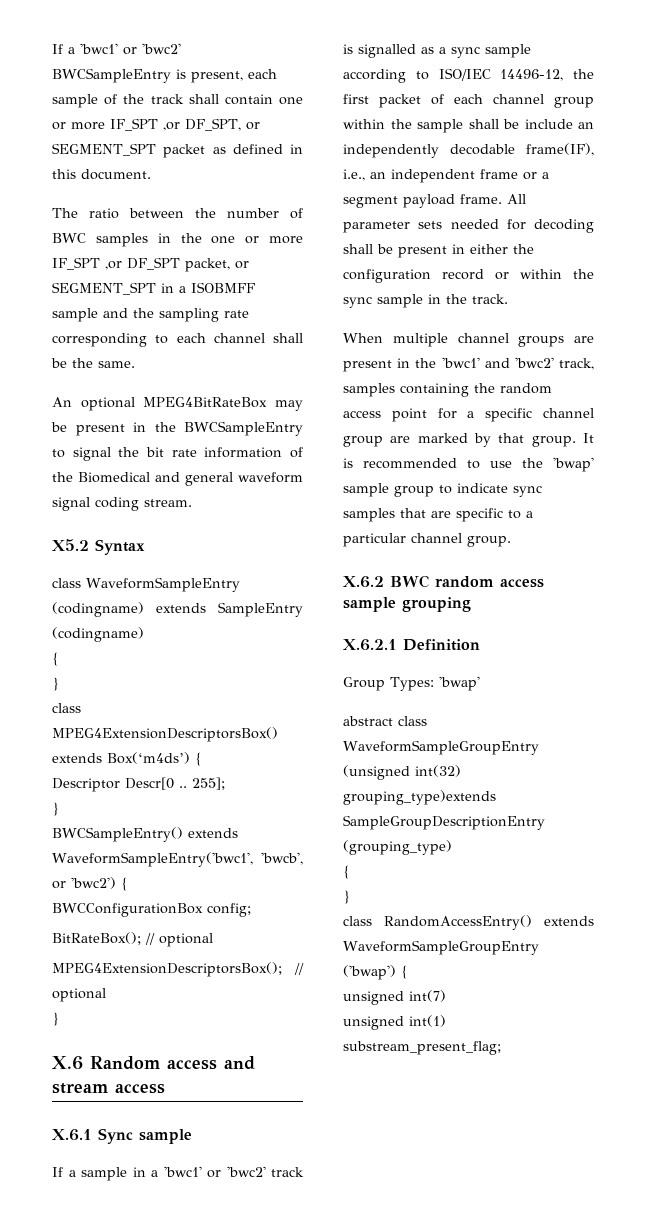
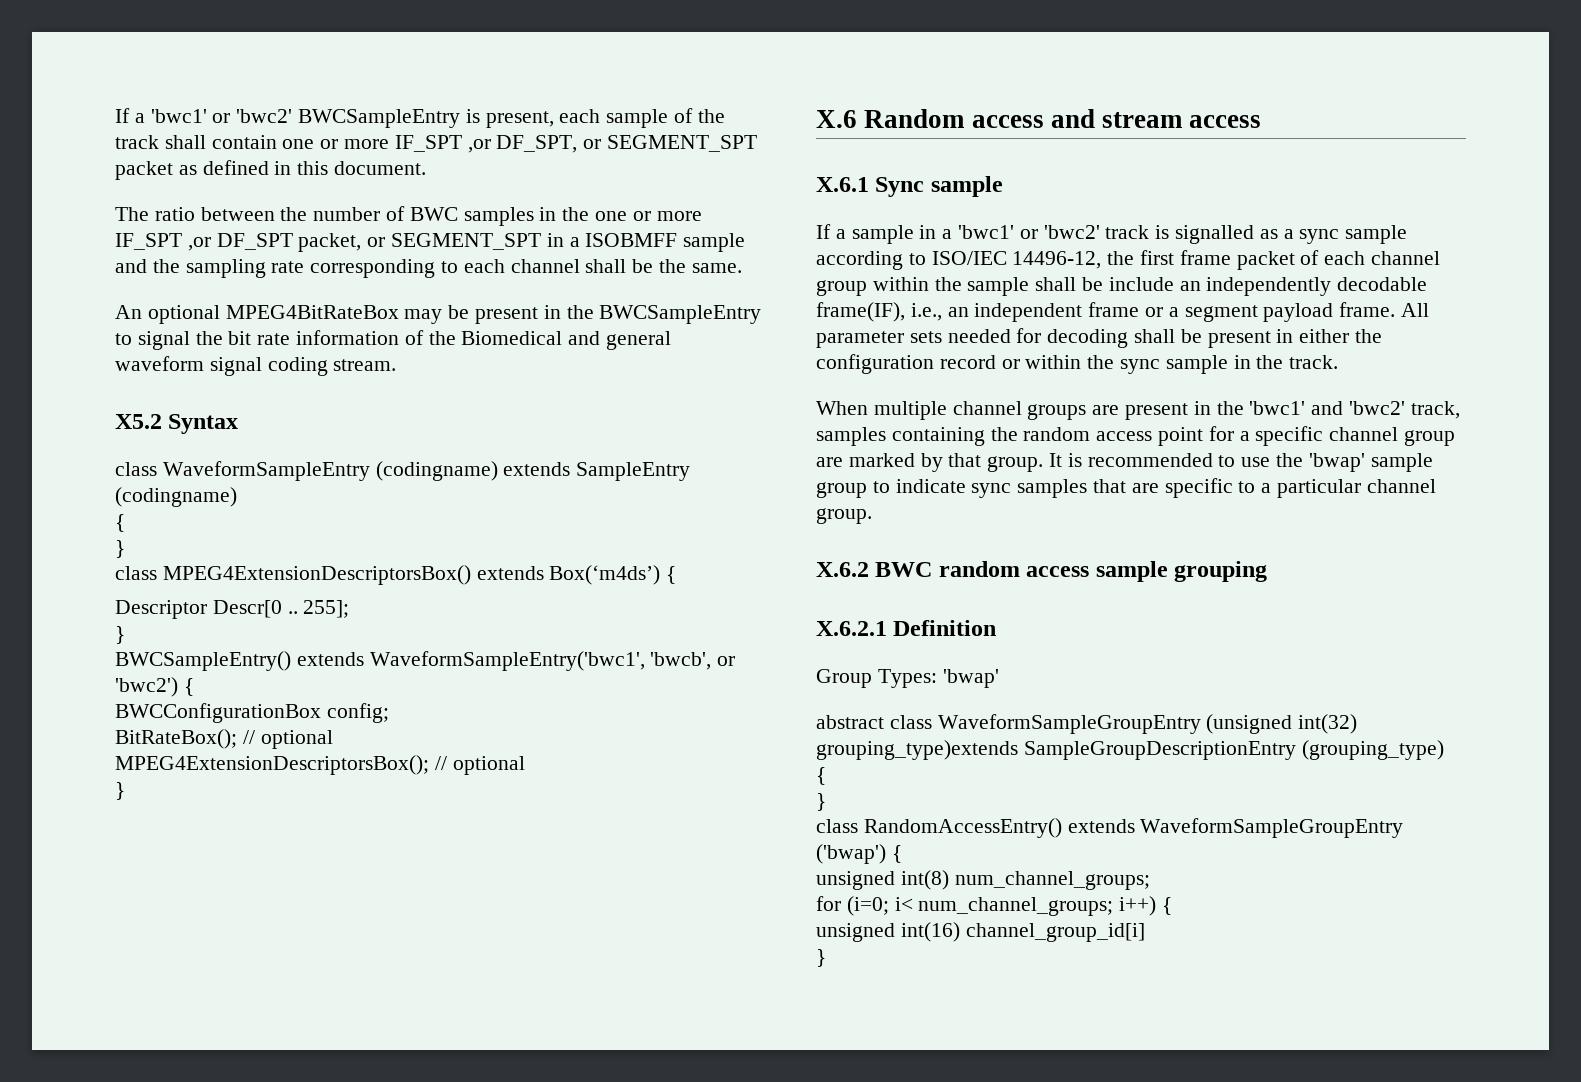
(369, 99) none -> [1179,250,1231,265] frame
[409,990,446,1002] [343,1015,446,1030] [343,1041,501,1055] int(7) // unsigned int(1) substream_present_flag; -> [900,870,1150,890] [816,896,1173,916] [816,922,1145,942] [816,949,826,967] int(8) num_channel_groups; // for (i=0; i< num_channel_groups; i++) { // unsigned int(16) channel_group_id[i] // }

